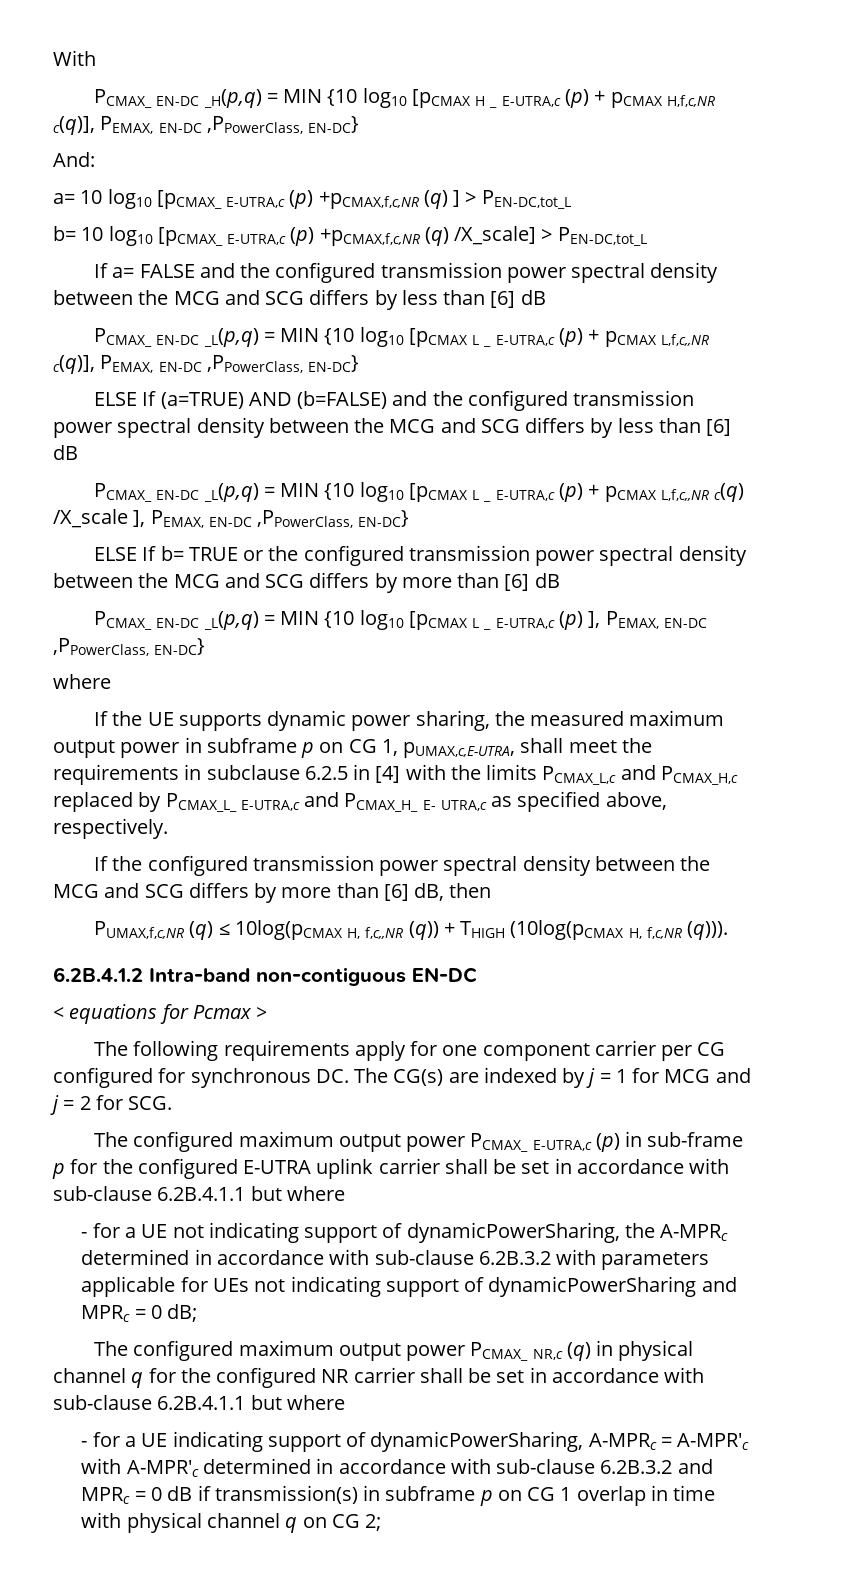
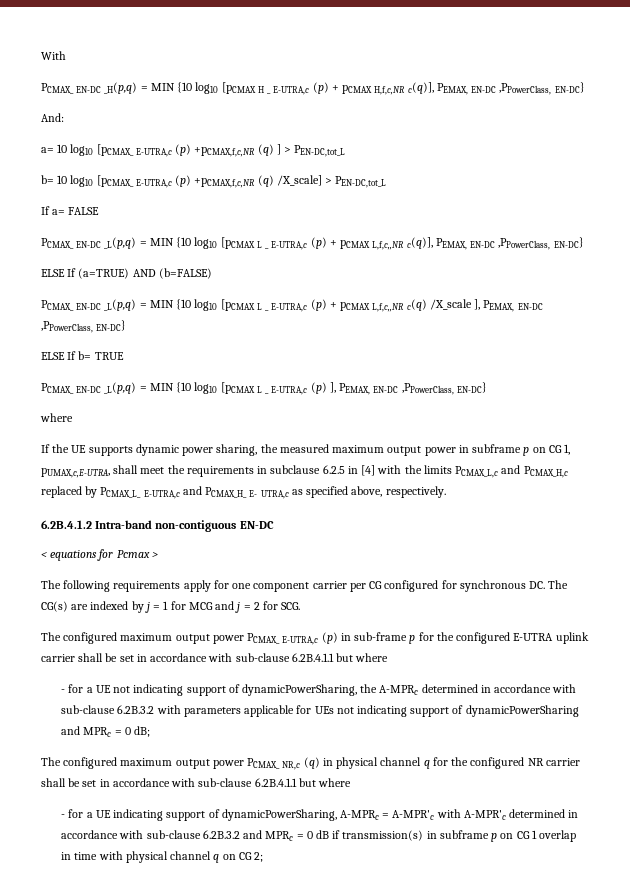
[199,262,719,283] [53,289,546,310] and the configured transmission power spectral density between the MCG and SCG differs by less than [6] dB -> (100, 211) none
[392,390,695,411] [53,417,732,438] [53,445,78,460] and the configured transmission power spectral density between the MCG and SCG differs by less than [6] dB -> (212, 273) none
[243,545,747,566] [53,572,560,593] or the configured transmission power spectral density between the MCG and SCG differs by more than [6] dB -> (124, 356) none
[94,855,711,876] [53,882,492,903] [94,920,729,940] // If the configured transmission power spectral density between the MCG and SCG differs by more than [6] dB, then // PUMAX,f,c,NR (q) ≤ 10log(pCMAX H, f,c,,NR (q)) + THIGH (10log(pCMAX H, f,c,NR (q))). -> (446, 492) none

